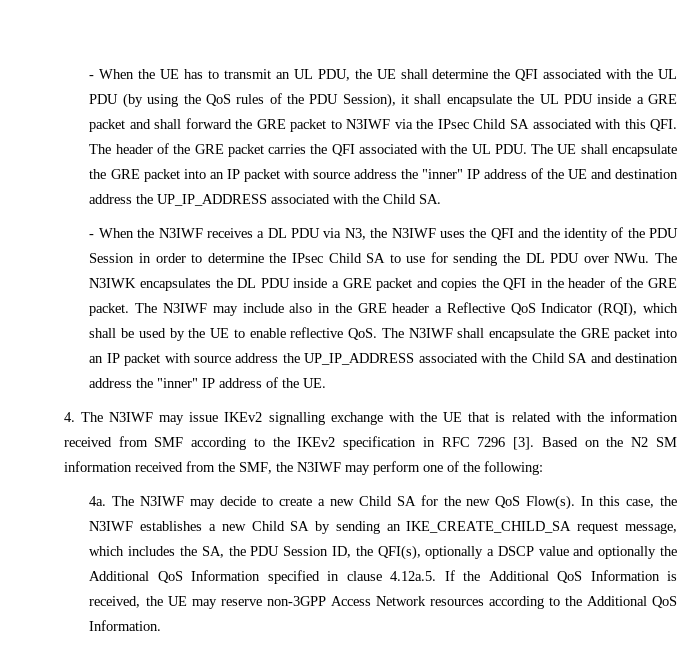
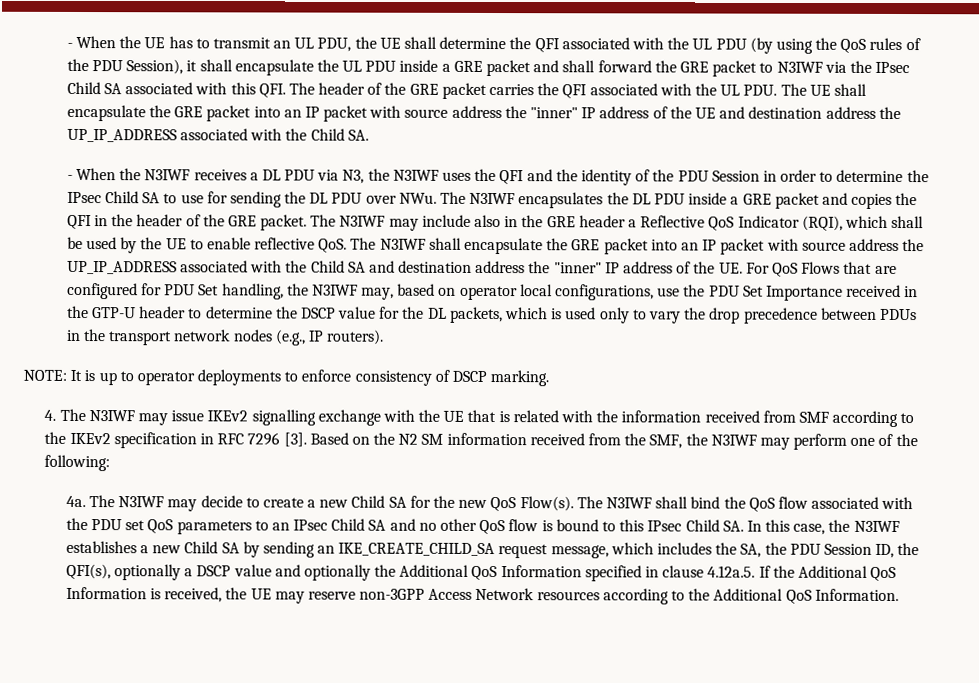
[89,278,137,288] N3IWK -> [469,192,516,205] N3IWF
(327, 383) none -> [745,261,897,277] [66,282,919,301] [66,305,917,324] [66,329,385,346] [23,369,550,387] For QoS Flows that are configured for PDU Set handling, the N3IWF may, based on operator local configurations, use the PDU Set Importance received in the GTP-U header to determine the DSCP value for the DL packets, which is used only to vary the drop precedence between PDUs in the transport network nodes (e.g., IP routers). // NOTE: It is up to operator deployments to enforce consistency of DSCP marking.
(576, 502) none -> [576,496,914,512] [65,517,744,535] The N3IWF shall bind the QoS flow associated with the PDU set QoS parameters to an IPsec Child SA and no other QoS flow is bound to this IPsec Child SA.

